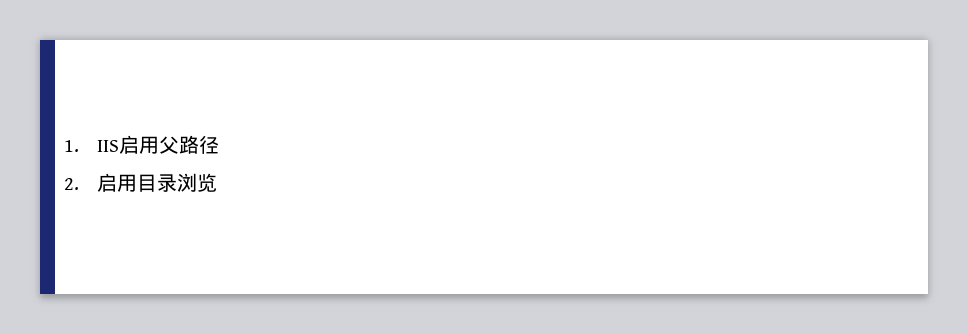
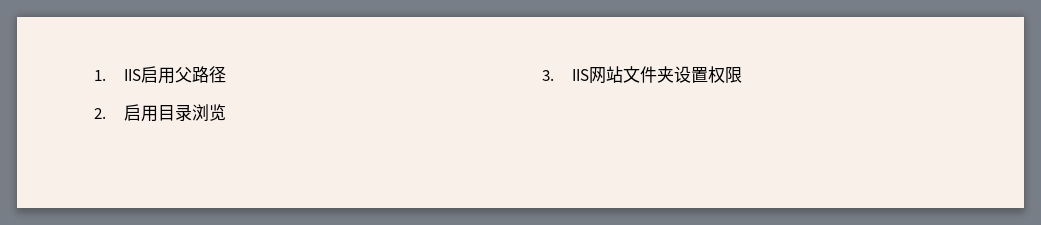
(218, 182) none -> [542,66,742,84] // 3. IIS网站文件夹设置权限

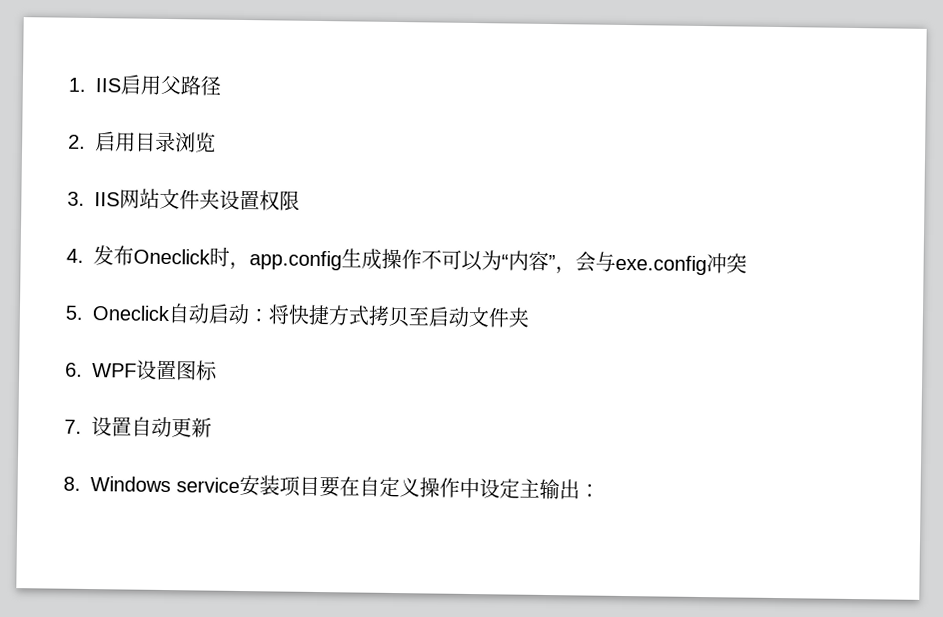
(742, 74) none -> [66,245,747,276] [65,303,530,328] [65,359,218,381] [64,416,212,438] [63,474,600,500] // 4.发布Oneclick时，app.config生成操作不可以为“内容”，会与exe.config冲突 // 5. Oneclick自动启动：将快捷方式拷贝至启动文件夹 // 6. WPF设置图标 // 7.设置自动更新 // 8. Windows service安装项目要在自定义操作中设定主输出：

